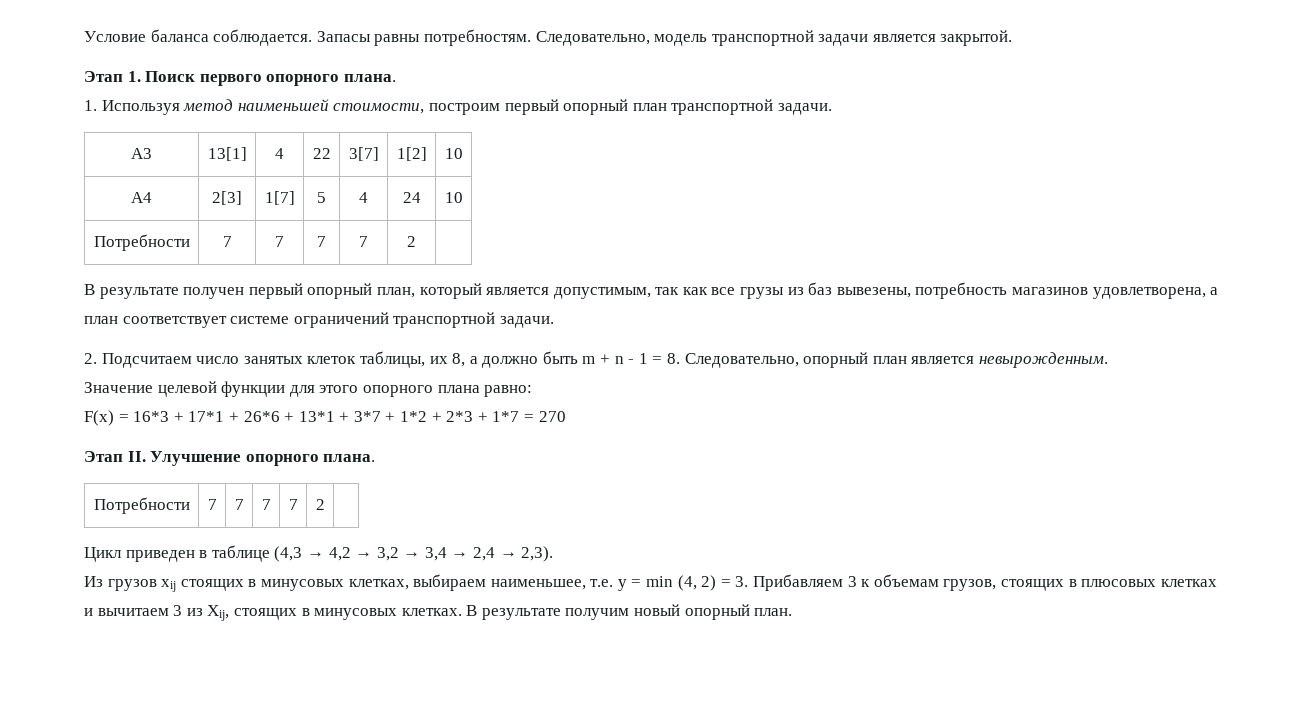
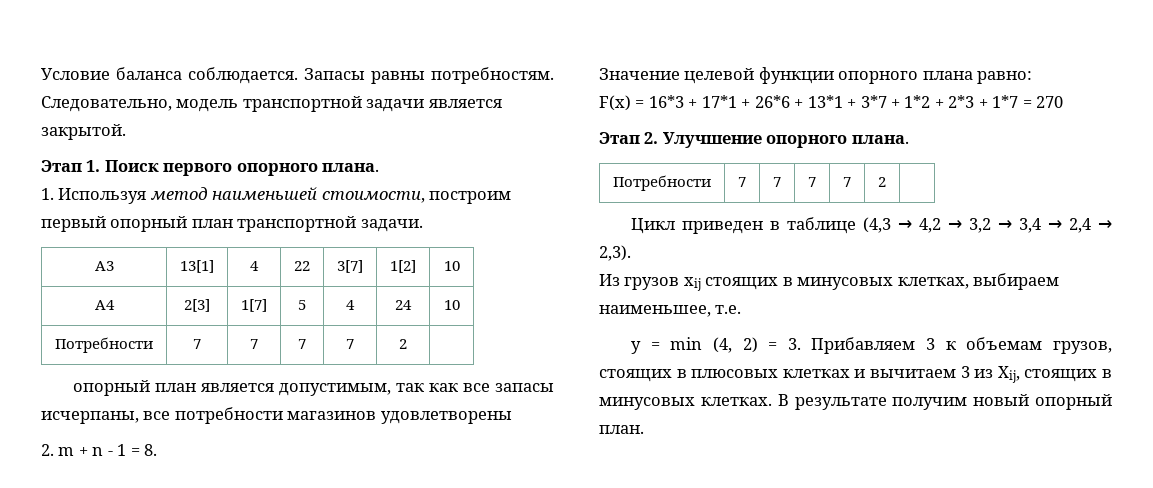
[84,283,482,299] В результате получен первый опорный план, который -> [73,380,197,396] опорный план
[740,282,1219,299] [84,312,554,328] [84,351,578,368] грузы из баз вывезены, потребность магазинов удовлетворена, а план соответствует системе ограничений транспортной задачи. // 2. Подсчитаем число занятых клеток таблицы, их 8, а должно быть -> [494,383,554,392] [41,407,512,424] [41,444,54,456] запасы исчерпаны, все потребности магазинов удовлетворены // 2.
[684,352,1108,368] Следовательно, опорный план является невырожденным. -> (158, 450) none
[289,385,359,397] для этого -> (834, 75) none
[127,451,146,462] II. -> [644,132,659,144] 2.
(614, 583) none -> (742, 309) //

